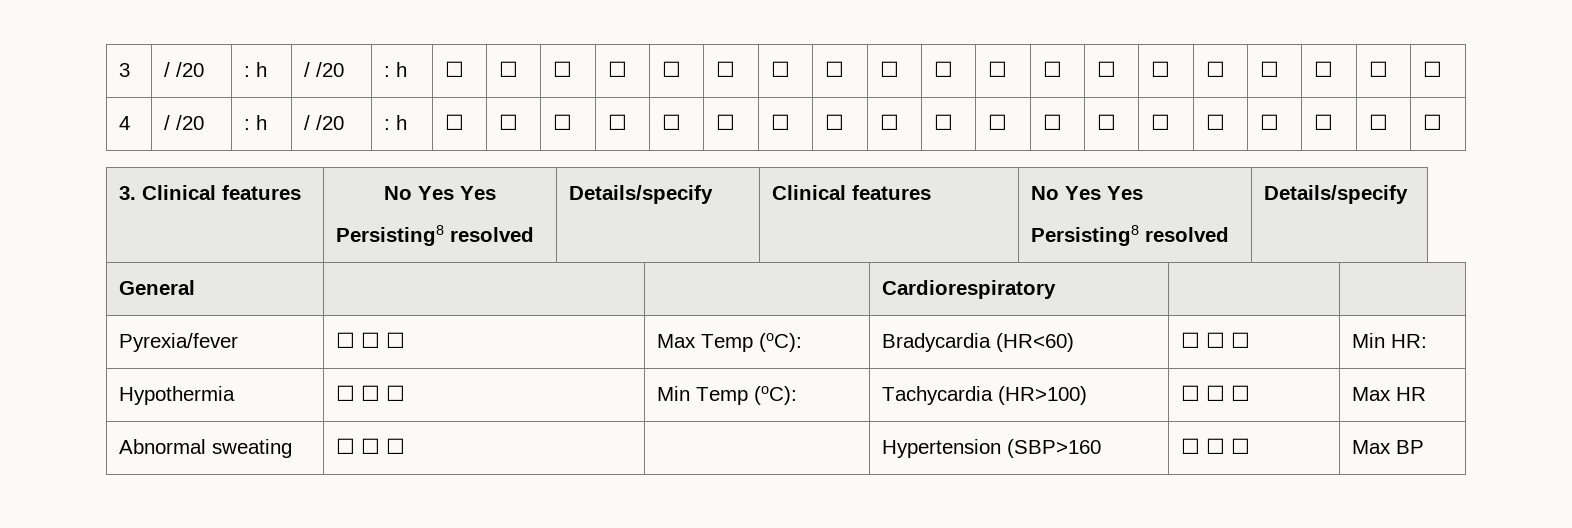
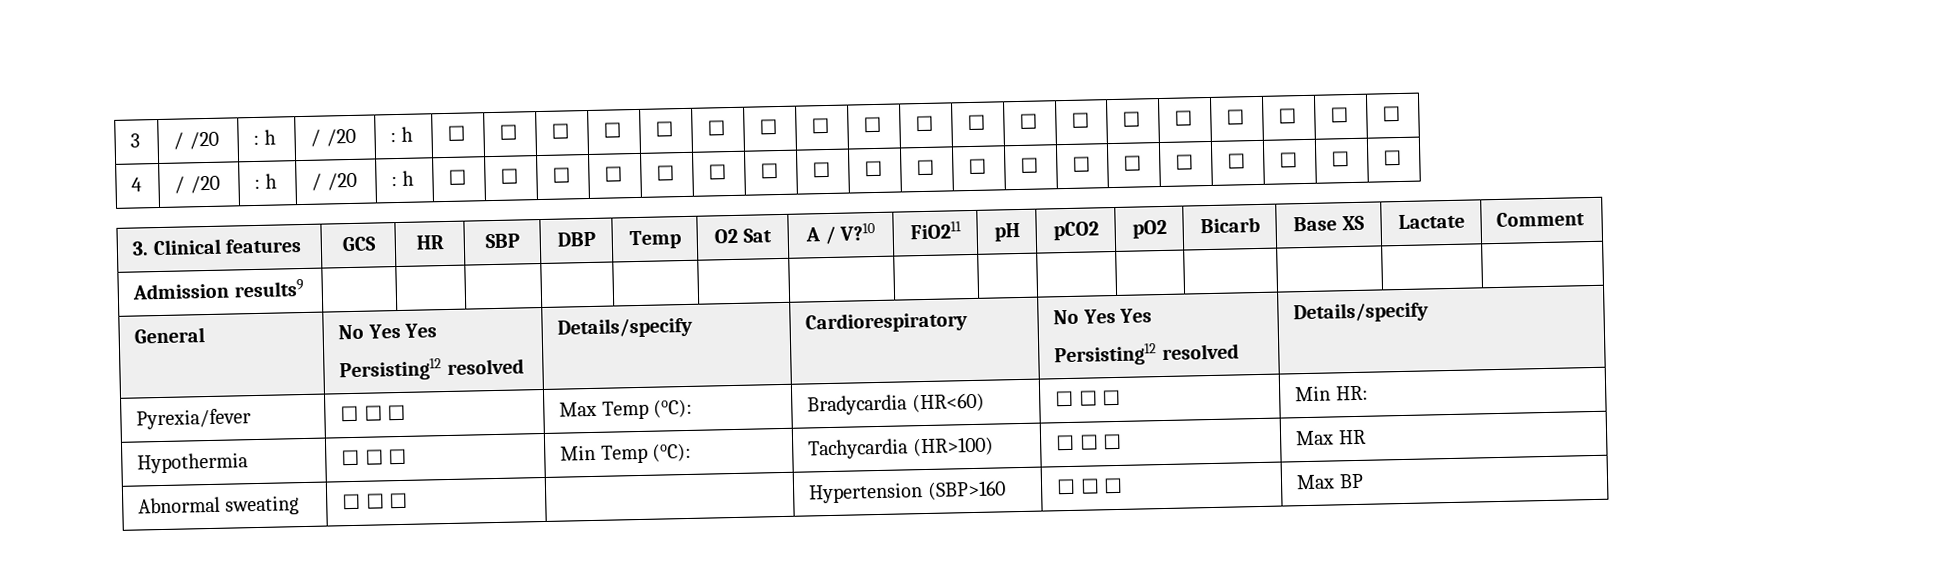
[384,186,497,200] [336,225,535,246] [569,185,714,204] [772,185,932,200] [1031,186,1144,200] [1031,225,1230,246] [1264,185,1409,204] [119,280,196,295] No Yes Yes // Persisting8 resolved | Details/specify | Clinical features | No Yes Yes // Persisting8 resolved | Details/specify // General | | -> [341,236,376,252] [415,235,444,250] [484,233,520,249] [556,231,596,247] [628,230,681,250] [714,228,772,244] [805,223,875,245] [909,221,962,240] [993,222,1020,242] [1052,221,1099,241] [1131,219,1167,239] [1199,216,1260,234] [1293,215,1365,232] [1397,213,1465,230] [1496,211,1586,227] [132,278,304,300] [134,327,206,344] [338,323,438,340] [339,358,524,382] [557,316,694,339] GCS | HR | SBP | DBP | Temp | O2 Sat | A / V?10 | FiO211 | pH | pCO2 | pO2 | Bicarb | Base XS | Lactate | Comment // Admission results9 | | | | | | | | | | | | | | | // General | No Yes Yes // Persisting12 resolved | Details/specify
(1057, 289) | -> [1053,308,1153,325] [1054,343,1239,367] [1293,301,1430,324] No Yes Yes // Persisting12 resolved | Details/specify

